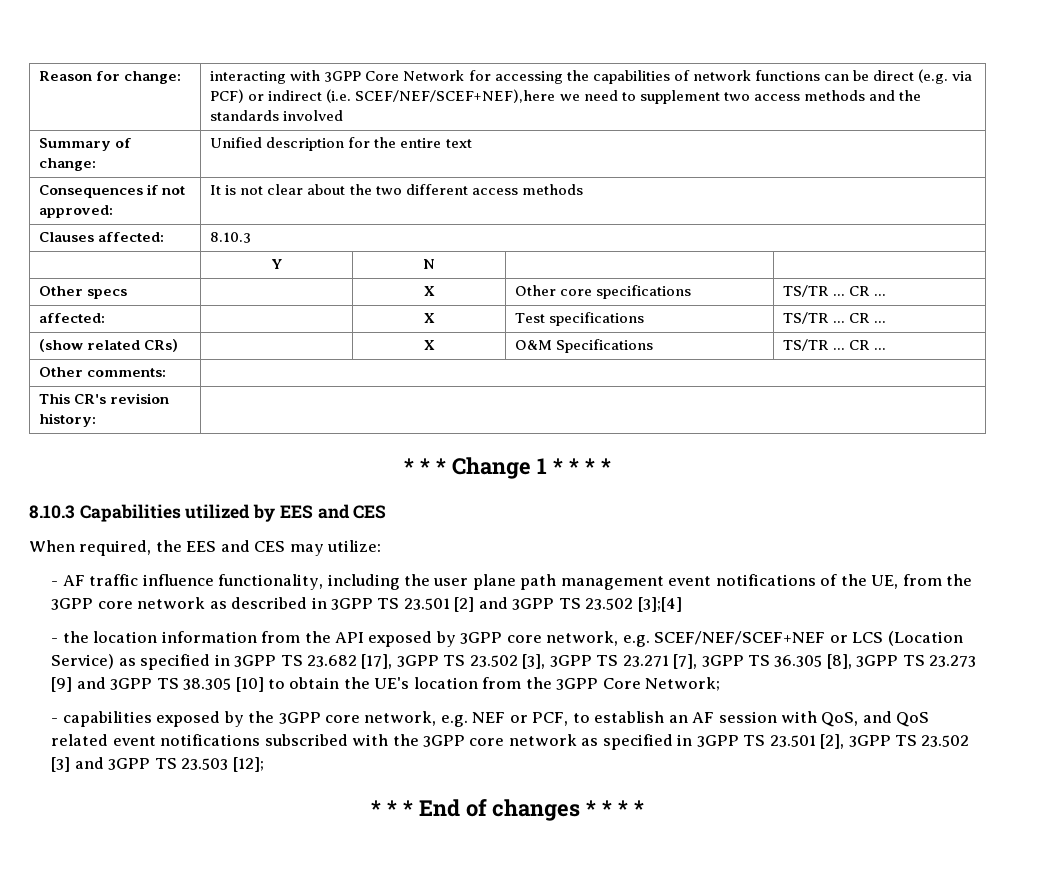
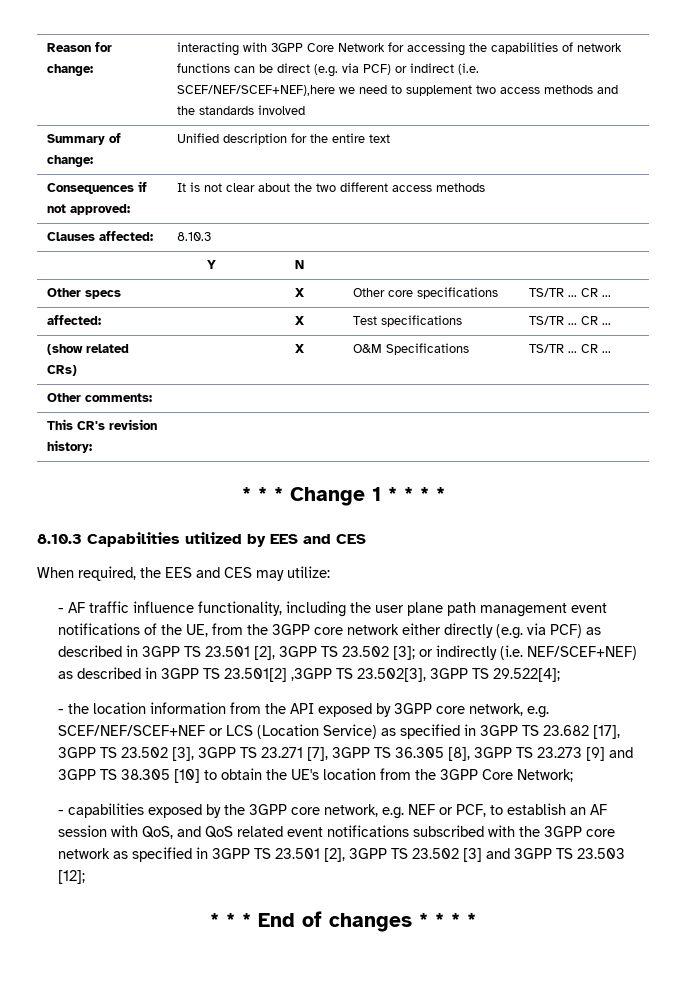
(206, 603) none -> [402,623,583,639] either directly (e.g. via PCF)
[454,597,682,612] [2] and 3GPP TS 23.502 [3];[4] -> [254,645,638,660] [58,667,561,682] [2], 3GPP TS 23.502 [3]; or indirectly (i.e. NEF/SCEF+NEF) as described in 3GPP TS 23.501[2] ,3GPP TS 23.502[3], 3GPP TS 29.522[4];

